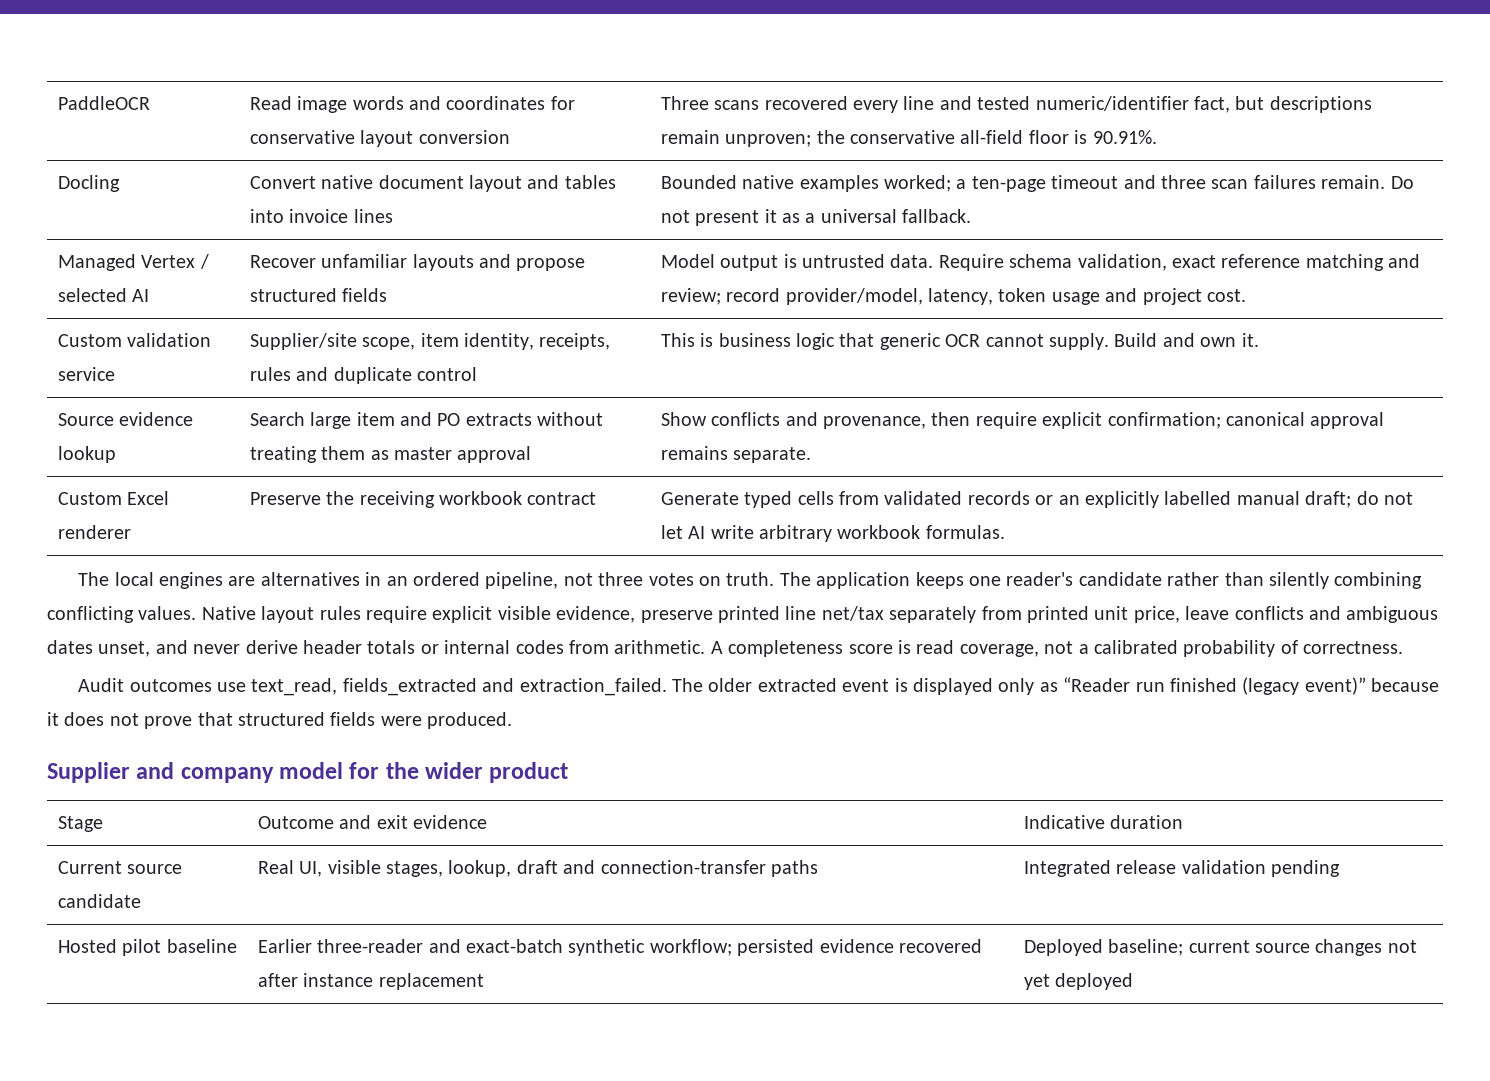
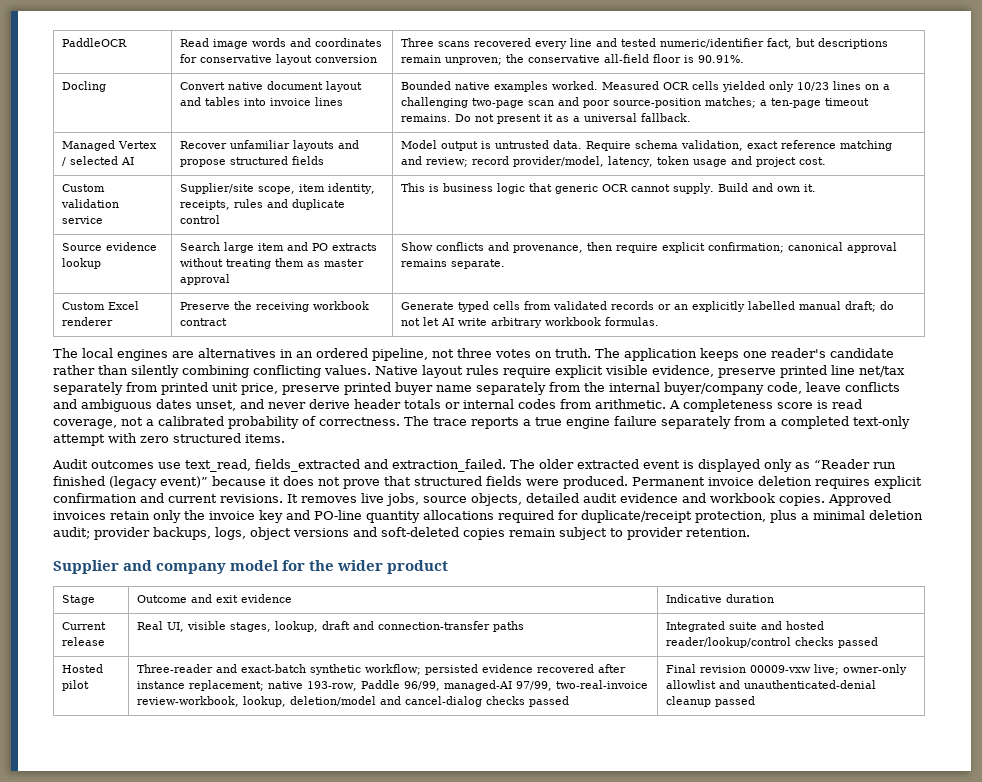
[884,175,1386,192] worked; a ten-page timeout and three scan failures remain. -> [552,81,891,92] [401,97,870,108] [401,114,452,122] worked. Measured OCR cells yielded only 10/23 lines on a challenging two-page scan and poor source-position matches; a ten-page timeout remains.
(1180, 614) none -> [282,382,802,395] preserve printed buyer name separately from the internal buyer/company code,
(1404, 647) none -> [404,416,910,429] [53,433,285,446] The trace reports a true engine failure separately from a completed text-only attempt with zero structured items.
(513, 720) none -> [632,476,922,489] [53,493,891,506] [53,510,923,523] [53,527,750,540] Permanent invoice deletion requires explicit confirmation and current revisions. It removes live jobs, source objects, detailed audit evidence and workbook copies. Approved invoices retain only the invoice key and PO-line quantity allocations required for duplicate/receipt protection, plus a minimal deletion audit; provider backups, logs, object versions and soft-deleted copies remain subject to provider retention.
[127,864,183,874] [57,894,141,908] source candidate -> [62,637,106,646] release
[1116,860,1341,877] release validation pending -> [729,621,825,630] [666,637,879,648] suite and hosted reader/lookup/control checks passed
[166,939,237,953] [257,939,424,953] baseline | Earlier three-reader -> [137,664,214,673] | Three-reader
[378,973,484,990] [1023,939,1417,956] [1023,973,1134,990] replacement | Deployed baseline; current source changes not yet deployed -> [189,680,649,691] [137,696,570,707] [666,664,908,675] [666,680,877,689] [666,696,756,707] replacement; native 193-row, Paddle 96/99, managed-AI 97/99, two-real-invoice review-workbook, lookup, deletion/model and cancel-dialog checks passed | Final revision 00009-vxw live; owner-only allowlist and unauthenticated-denial cleanup passed

